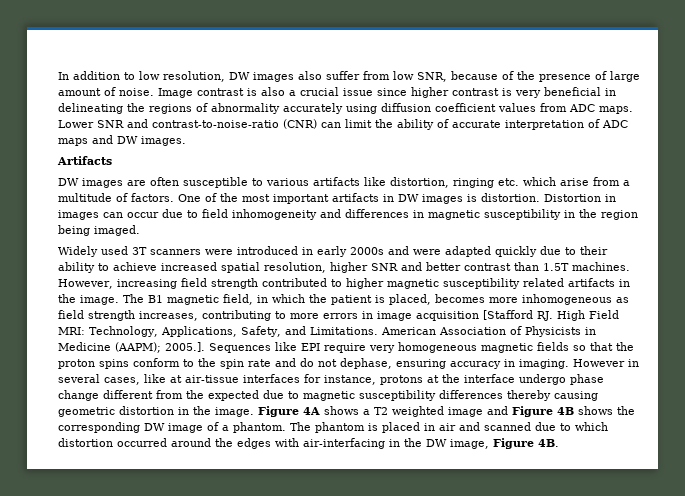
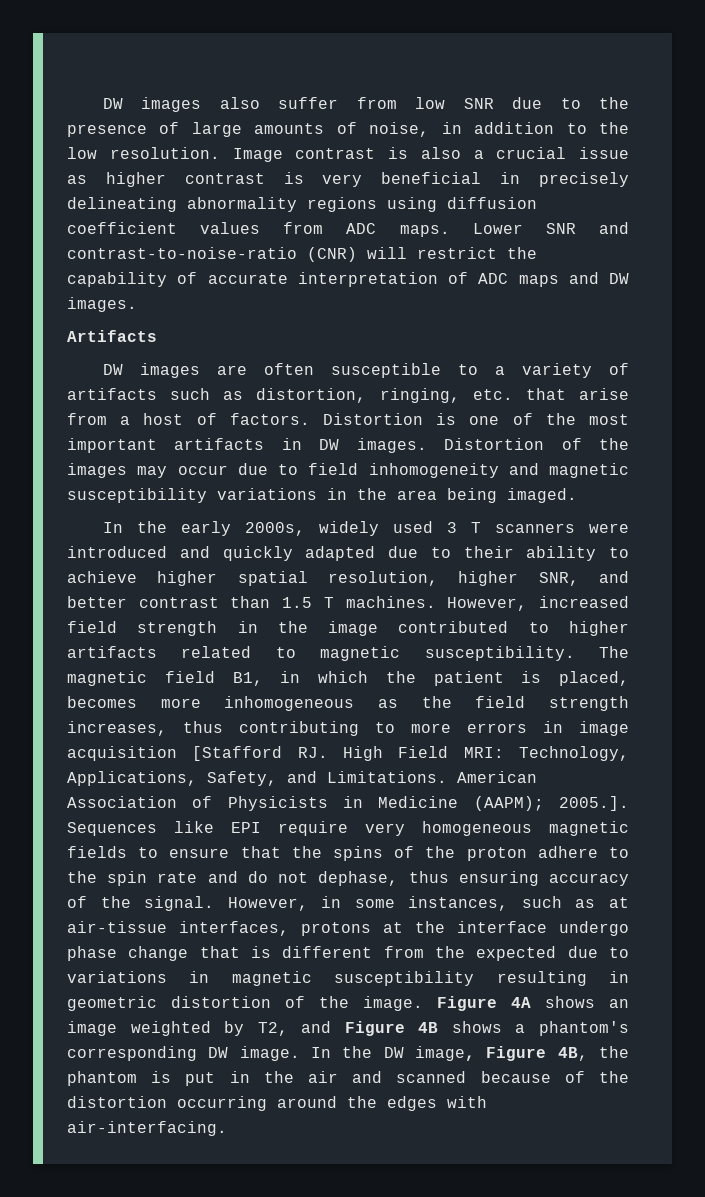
[58,71,225,82] In addition to low resolution, -> (102, 103) none
[417,71,514,82] SNR, because of -> [463,97,581,109] SNR due to
[58,87,154,96] amount of noise. -> [254,122,630,137] [67,147,220,159] amounts of noise, in addition to the low resolution.
[377,88,407,96] since -> [67,175,87,184] as
[58,103,343,114] delineating the regions of abnormality accurately -> [539,172,629,187] [67,197,377,212] precisely delineating abnormality regions
[321,119,434,130] can limit the ability -> [367,247,537,259] [67,272,167,287] will restrict the capability
[266,177,556,188] various artifacts like distortion, ringing etc. which -> [494,363,629,378] [67,388,566,403] a variety of artifacts such as distortion, ringing, etc. that
[58,193,112,202] multitude -> [143,413,184,425] host
[178,194,201,202] One -> [323,413,500,425] Distortion is one
[422,193,616,204] [58,210,123,220] images is distortion. Distortion in images can -> [356,438,630,453] [67,463,168,478] images. Distortion of the images may
[345,209,638,220] differences in magnetic susceptibility in the region -> [549,463,629,478] [67,488,437,503] magnetic susceptibility variations in the area
[58,246,537,257] Widely used 3T scanners were introduced in early 2000s and were adapted quickly -> [102,521,630,536] [67,546,376,561] In the early 2000s, widely used 3 T scanners were introduced and quickly adapted
[161,262,217,271] increased -> [157,571,218,586] higher
[371,263,398,271] SNR -> [538,572,579,586] SNR,
[543,263,569,271] 1.5T -> [282,597,334,608] 1.5 T
[116,278,630,289] [58,294,253,305] increasing field strength contributed to higher magnetic susceptibility related artifacts in the image. The B1 magnetic field, -> [539,596,629,608] [67,621,629,636] [67,646,629,661] [67,671,263,686] increased field strength in the image contributed to higher artifacts related to magnetic susceptibility. The magnetic field B1,
(629, 300) none -> [421,696,452,708] the
(198, 316) none -> [183,721,223,733] thus
[573,342,634,351] [58,358,180,369] so that the proton spins conform -> [138,846,598,861] to ensure that the spins of the proton adhere
(392, 363) none -> [408,871,449,883] thus
[504,359,639,369] [58,374,376,385] in imaging. However in several cases, like at air-tissue interfaces for instance, -> [67,896,629,911] [67,921,289,936] of the signal. However, in some instances, such as at air-tissue interfaces,
(99, 395) none -> [199,946,271,958] that is
[303,390,598,401] magnetic susceptibility differences thereby causing -> [67,971,629,986] variations in magnetic susceptibility resulting in
[178,407,189,415] in -> [285,996,305,1008] of
[363,406,635,417] [58,422,608,433] [58,438,559,449] a T2 weighted image and Figure 4B shows the corresponding DW image of a phantom. The phantom is placed in air and scanned due to which distortion occurred around the edges with air-interfacing in the DW image, Figure 4B. -> [609,999,629,1008] [67,1021,629,1036] [67,1046,629,1061] [67,1071,629,1086] [67,1096,487,1111] [67,1121,227,1136] an image weighted by T2, and Figure 4B shows a phantom's corresponding DW image. In the DW image, Figure 4B, the phantom is put in the air and scanned because of the distortion occurring around the edges with air-interfacing.

